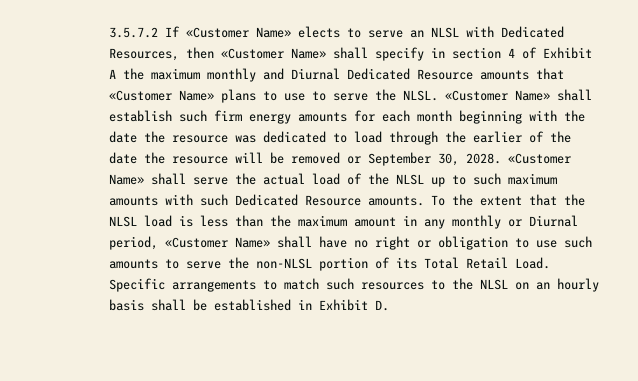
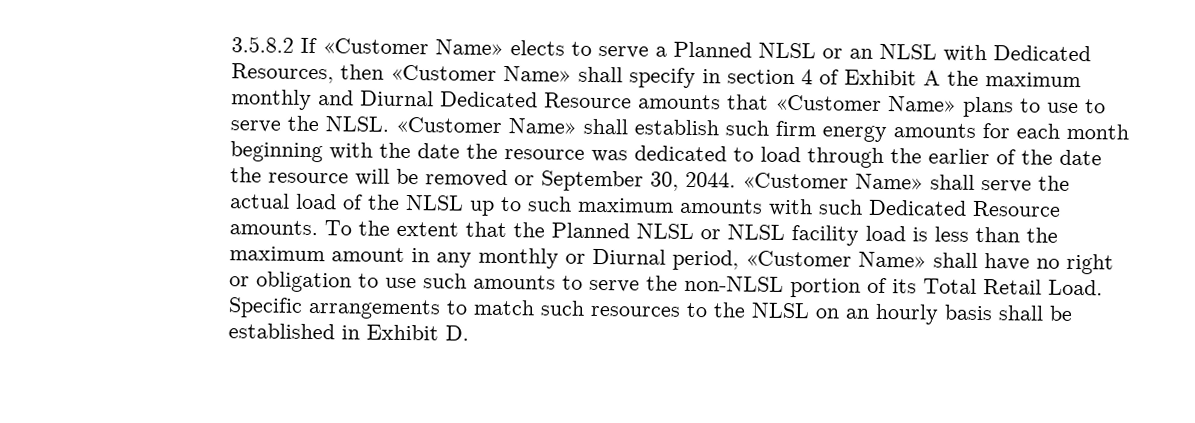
[108,27,158,38] 3.5.7.2 -> [230,36,294,53] 3.5.8.2
(403, 34) none -> [654,41,843,59] a Planned NLSL or
[465,153,501,164] 2028. -> [684,171,736,188] 2044.
[108,216,137,227] NLSL -> [550,222,859,246] Planned NLSL or NLSL facility

